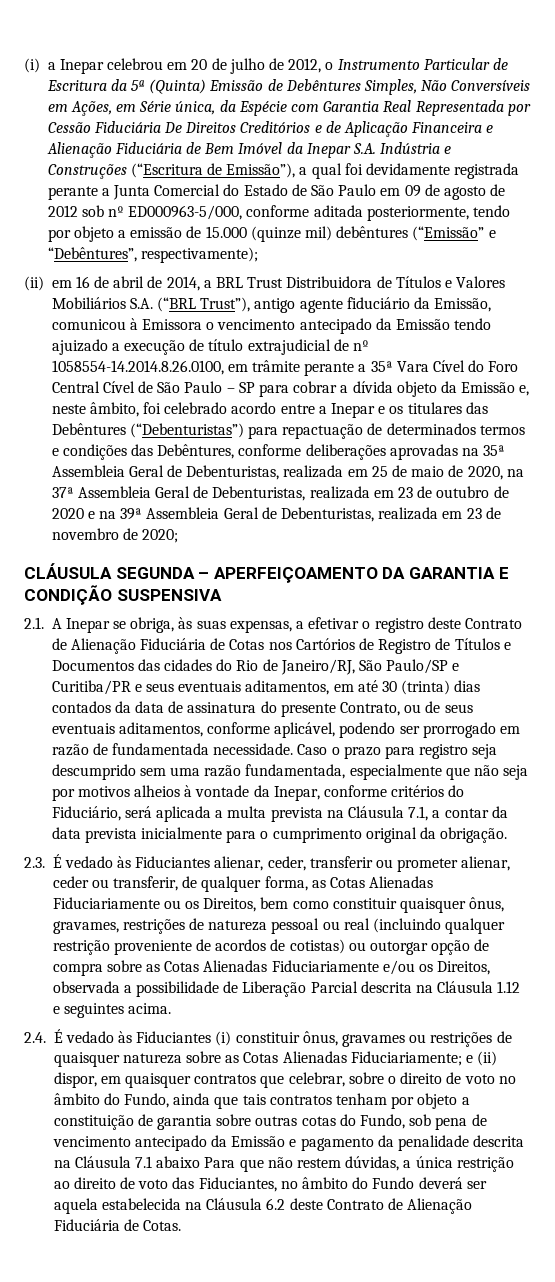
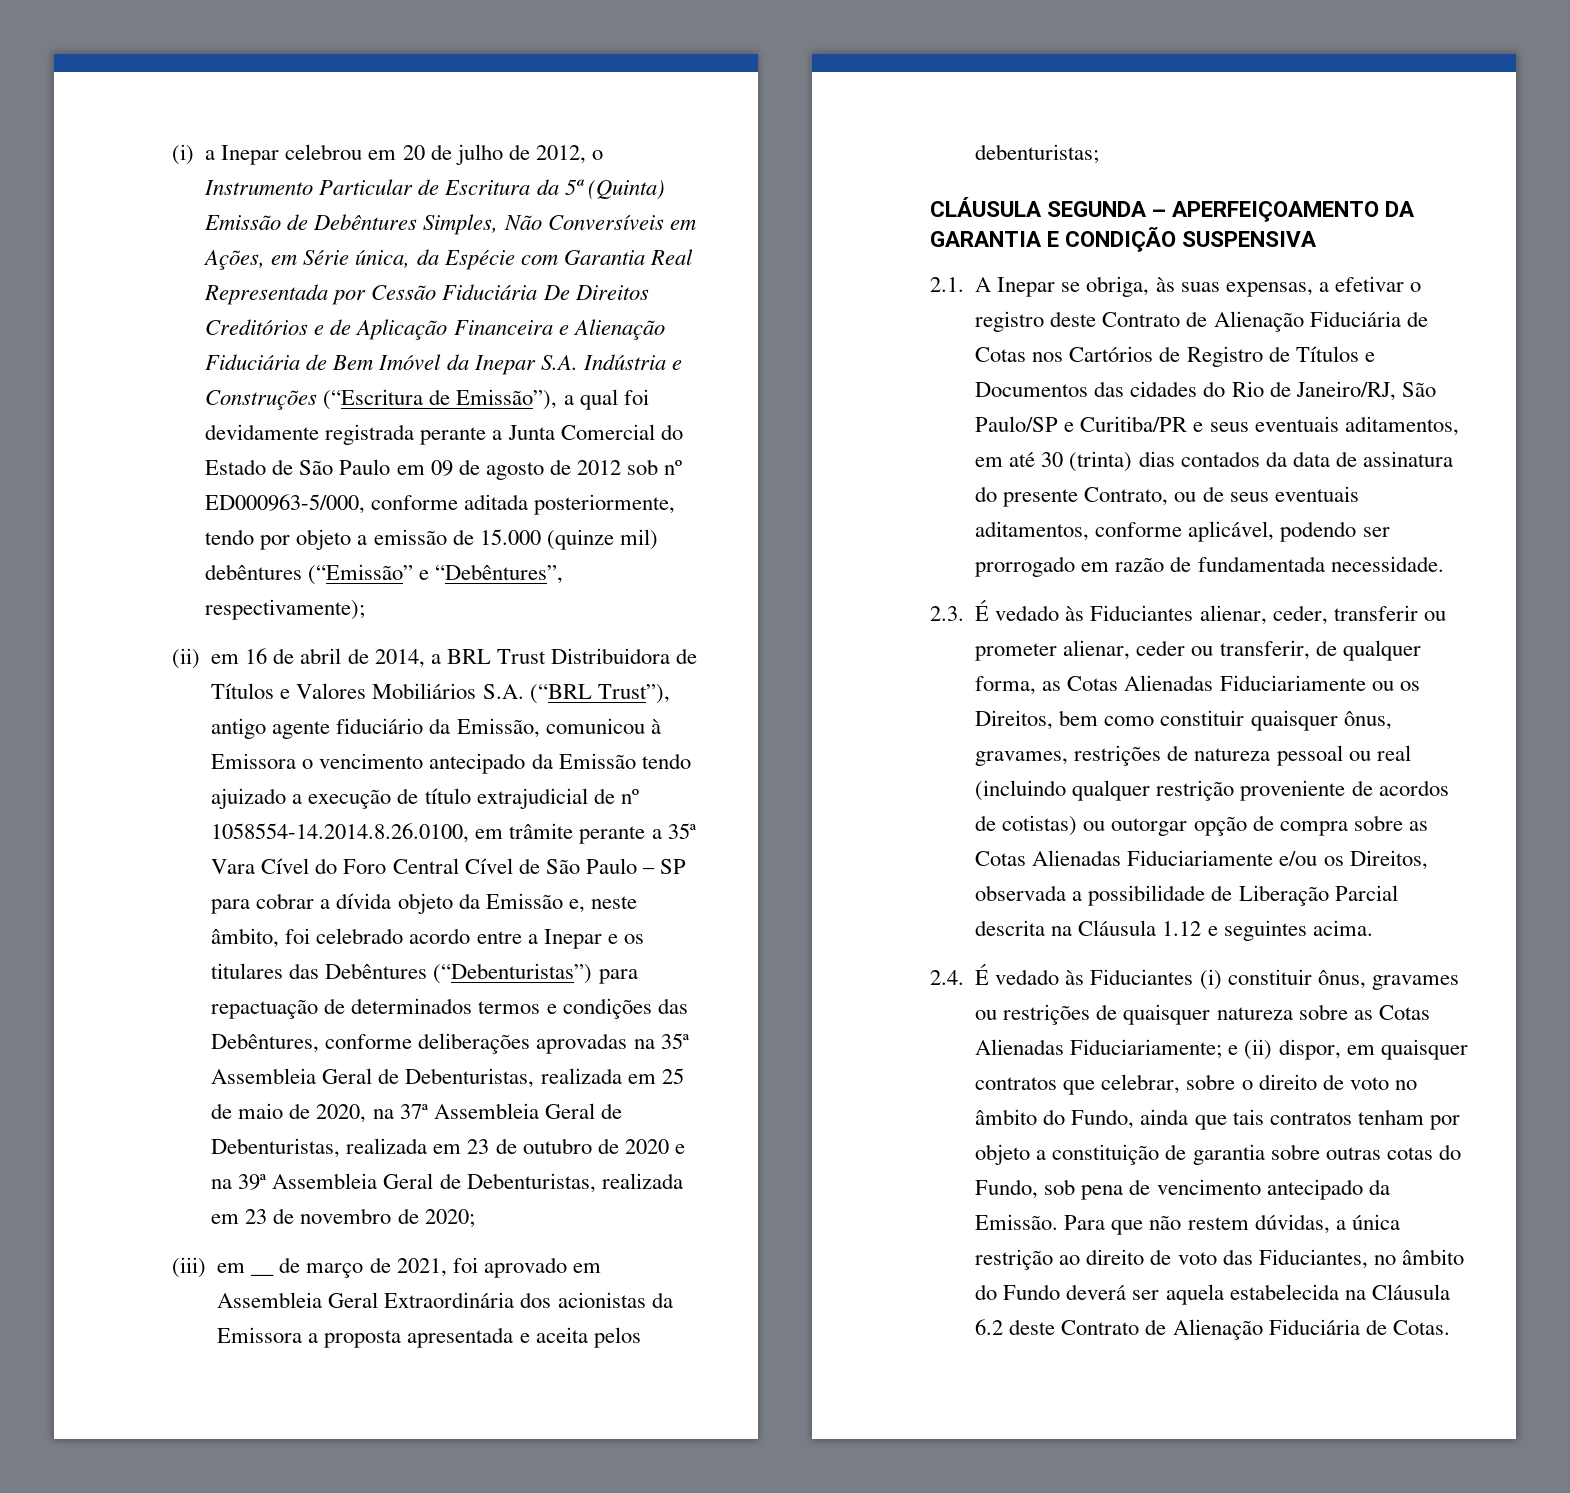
(179, 536) none -> [172,1257,246,1278] [251,1273,275,1276] [279,1257,601,1278] [217,1292,673,1308] [217,1327,641,1348] [975,144,1100,164] // (iii) em __ de março de 2021, foi aprovado em Assembleia Geral Extraordinária dos acionistas da Emissora a proposta apresentada e aceita pelos debenturistas;
[297,744,498,759] [51,764,529,780] [51,785,465,801] [51,806,508,822] [51,827,508,843] Caso o prazo para registro seja descumprido sem uma razão fundamentada, especialmente que não seja por motivos alheios à vontade da Inepar, conforme critérios do Fiduciário, será aplicada a multa prevista na Cláusula 7.1, a contar da data prevista inicialmente para o cumprimento original da obrigação. -> (1444, 564) none
[231,1135,525,1151] [53,1156,201,1168] Emissão e pagamento da penalidade descrita na Cláusula 7.1 abaixo -> [975,1214,1059,1230] Emissão.

